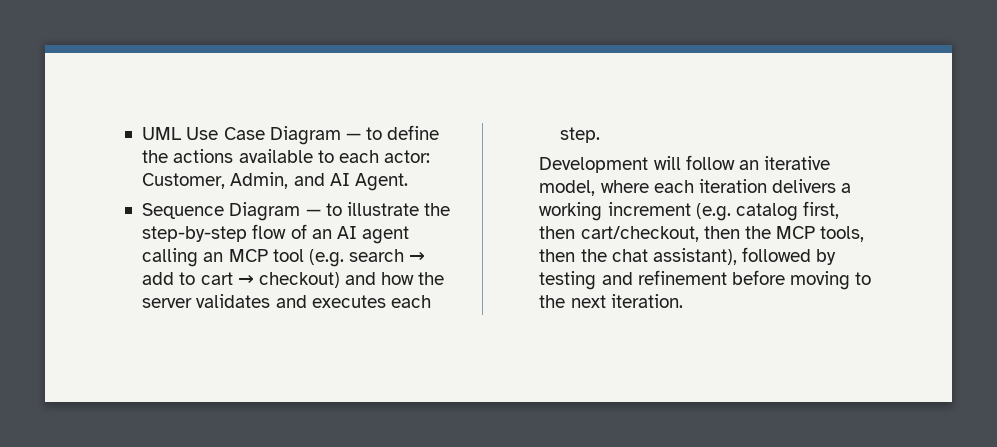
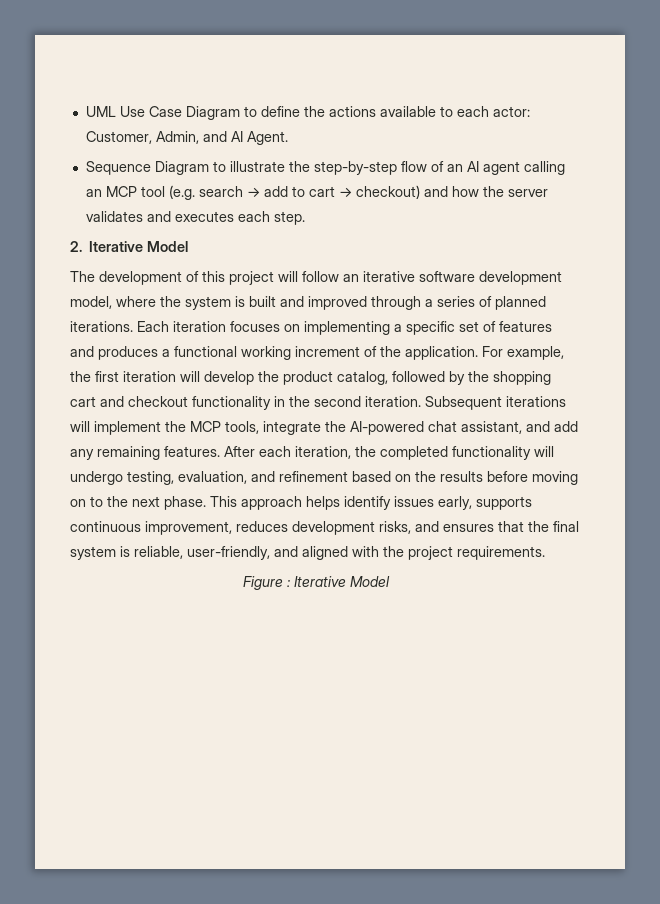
[345,133,361,140] — -> (240, 113) none
[305,209,321,216] — -> (209, 168) none
[539,155,830,173] [539,179,852,196] [539,201,839,221] [539,226,865,242] [539,247,837,265] [539,270,727,290] Development will follow an iterative model, where each iteration delivers a working increment (e.g. catalog first, then cart/checkout, then the MCP tools, then the chat assistant), followed by testing and refinement -> [69,241,188,252] [69,271,562,285] [69,296,546,310] [69,321,552,335] [69,346,564,360] [69,371,551,385] [69,396,566,410] [69,421,578,435] [69,446,554,460] [69,471,483,485] 2. Iterative Model // The development of this project will follow an iterative software development model, where the system is built and improved through a series of planned iterations. Each iteration focuses on implementing a specific set of features and produces a functional working increment of the application. For example, the first iteration will develop the product catalog, followed by the shopping cart and checkout functionality in the second iteration. Subsequent iterations will implement the MCP tools, integrate the AI-powered chat assistant, and add any remaining features. After each iteration, the completed functionality will undergo testing, evaluation, and refinement based on the results
(850, 280) none -> [69,499,86,507] on
[610,294,683,308] iteration. -> [163,496,532,510] [69,521,579,535] [69,546,545,560] [243,576,390,590] phase. This approach helps identify issues early, supports continuous improvement, reduces development risks, and ensures that the final system is reliable, user-friendly, and aligned with the project requirements. // Figure : Iterative Model

